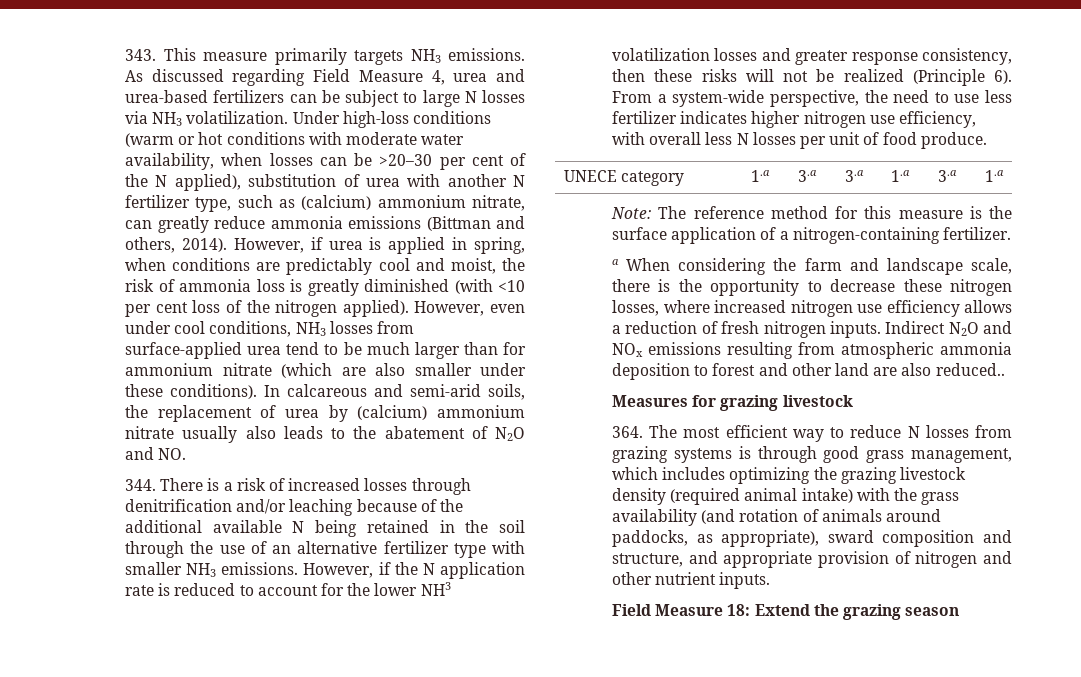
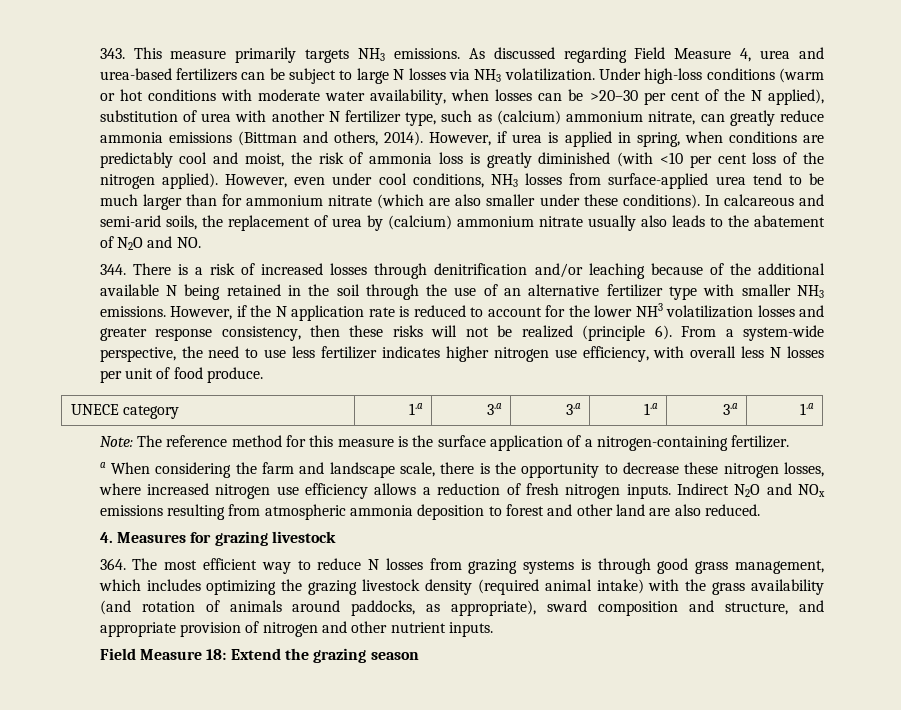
[912,69,985,86] (Principle -> [582,325,646,341] (principle
[935,363,1005,376] reduced.. // -> [704,504,760,516] [99,532,113,543] reduced. // 4.

